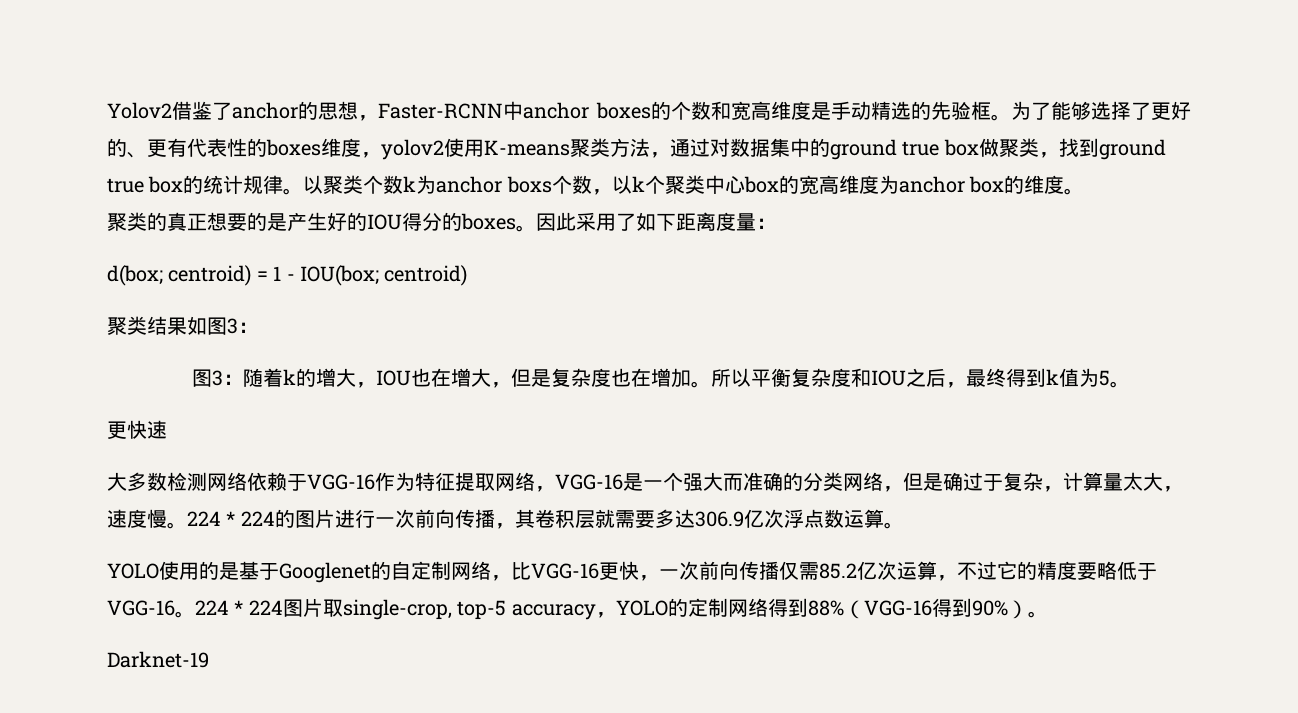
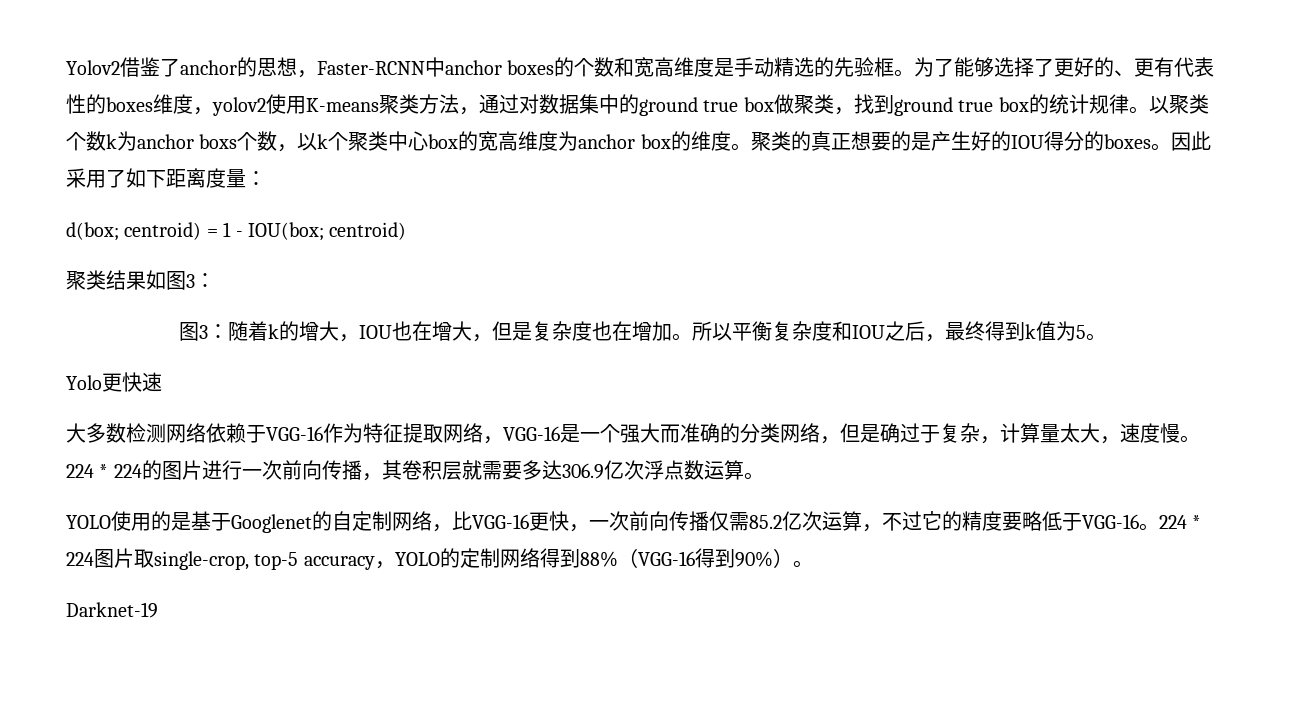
(1085, 191) // -> (751, 147) none
(1131, 384) none -> [66,375,102,390] Yolo

